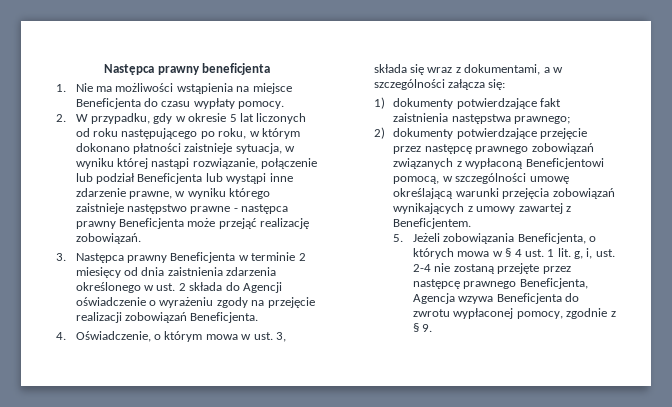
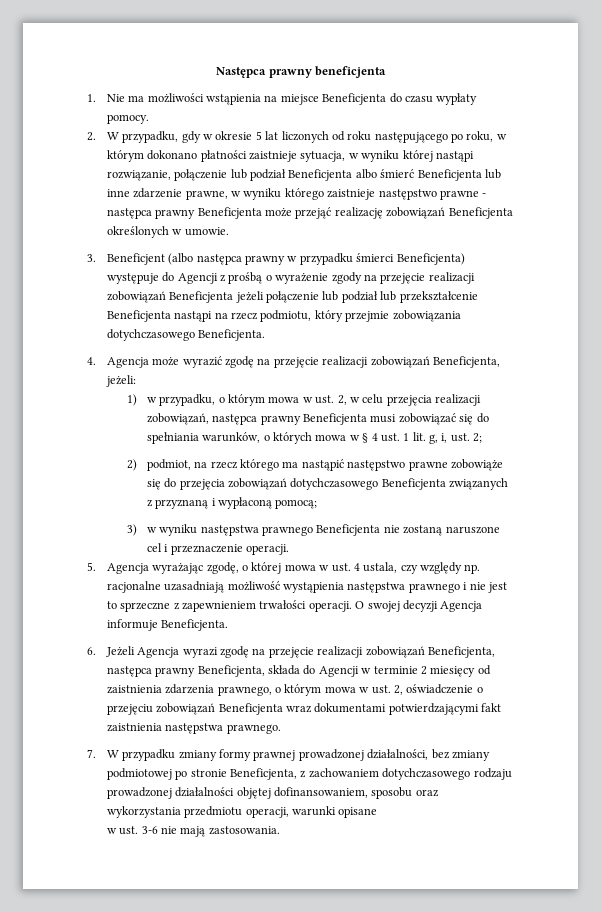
[205,173,267,184] lub wystąpi -> [355,169,501,181] albo śmierć Beneficjenta lub
[75,233,141,244] [56,252,306,263] [75,267,277,278] [75,282,282,293] [75,297,214,308] zobowiązań. // 3. Następca prawny Beneficjenta w terminie 2 miesięcy od dnia zaistnienia zdarzenia określonego w ust. 2 składa do Agencji oświadczenie o wyrażeniu -> [386,207,513,219] [106,226,229,238] [87,253,465,265] [106,272,329,284] zobowiązań Beneficjenta określonych w umowie. // 3. Beneficjent (albo następca prawny w przypadku śmierci Beneficjenta) występuje do Agencji z prośbą o wyrażenie
[190,312,259,323] [56,331,286,342] [373,64,563,75] [373,79,506,90] [373,97,562,109] [393,113,571,124] [373,127,588,139] [393,143,594,154] [393,158,604,169] [393,173,569,184] [393,188,615,199] [393,203,571,214] [393,218,472,229] [393,233,586,244] Beneficjenta. // 4. Oświadczenie, o którym mowa w ust. 3, składa się wraz z dokumentami, a w szczególności załącza się: // 1) dokumenty potwierdzające fakt zaistnienia następstwa prawnego; // 2) dokumenty potwierdzające przejęcie przez następcę prawnego zobowiązań związanych z wypłaconą Beneficjentowi pomocą, w szczególności umowę określającą warunki przejęcia zobowiązań wynikających z umowy zawartej z Beneficjentem. // 5. Jeżeli zobowiązania Beneficjenta, -> [169,291,478,303] [106,310,461,322] [106,329,266,341] [87,356,500,368] [105,375,136,387] [126,394,482,406] [146,413,489,425] [146,432,261,444] Beneficjenta jeżeli połączenie lub podział lub przekształcenie Beneficjenta nastąpi na rzecz podmiotu, który przejmie zobowiązania dotychczasowego Beneficjenta. // 4. Agencja może wyrazić zgodę na przejęcie realizacji zobowiązań Beneficjenta, jeżeli: // 1) w przypadku, o którym mowa w ust. 2, w celu przejęcia realizacji zobowiązań, następca prawny Beneficjenta musi zobowiązać się do spełniania warunków,
[413,263,571,274] [413,278,588,289] [413,293,580,304] [413,308,616,319] [413,323,433,332] 2-4 nie zostaną przejęte przez następcę prawnego Beneficjenta, Agencja wzywa Beneficjenta do zwrotu wypłaconej pomocy, zgodnie z § 9. -> [473,433,483,443] [126,459,503,471] [146,478,509,490] [146,497,318,509] [126,524,500,536] [146,543,290,555] [87,562,481,574] [106,581,507,593] [106,600,483,612] [106,619,229,631] [87,646,495,658] [106,665,491,677] [106,684,483,696] [106,703,502,715] [106,723,281,734] [87,749,490,761] [106,768,512,780] [106,787,439,799] [106,806,378,818] [106,826,280,837] 2; // 2) podmiot, na rzecz którego ma nastąpić następstwo prawne zobowiąże się do przejęcia zobowiązań dotychczasowego Beneficjenta związanych z przyznaną i wypłaconą pomocą; // 3) w wyniku następstwa prawnego Beneficjenta nie zostaną naruszone cel i przeznaczenie operacji. // 5. Agencja wyrażając zgodę, o której mowa w ust. 4 ustala, czy względy np. racjonalne uzasadniają możliwość wystąpienia następstwa prawnego i nie jest to sprzeczne z zapewnieniem trwałości operacji. O swojej decyzji Agencja informuje Beneficjenta. // 6. Jeżeli Agencja wyrazi zgodę na przejęcie realizacji zobowiązań Beneficjenta, następca prawny Beneficjenta, składa do Agencji w terminie 2 miesięcy od zaistnienia zdarzenia prawnego, o którym mowa w ust. 2, oświadczenie o przejęciu zobowiązań Beneficjenta wraz dokumentami potwierdzającymi fakt zaistnienia następstwa prawnego. // 7. W przypadku zmiany formy prawnej prowadzonej działalności, bez zmiany podmiotowej po stronie Beneficjenta, z zachowaniem dotychczasowego rodzaju prowadzonej działalności objętej dofinansowaniem, sposobu oraz wykorzystania przedmiotu operacji, warunki opisane // w ust. 3-6 nie mają zastosowania.

